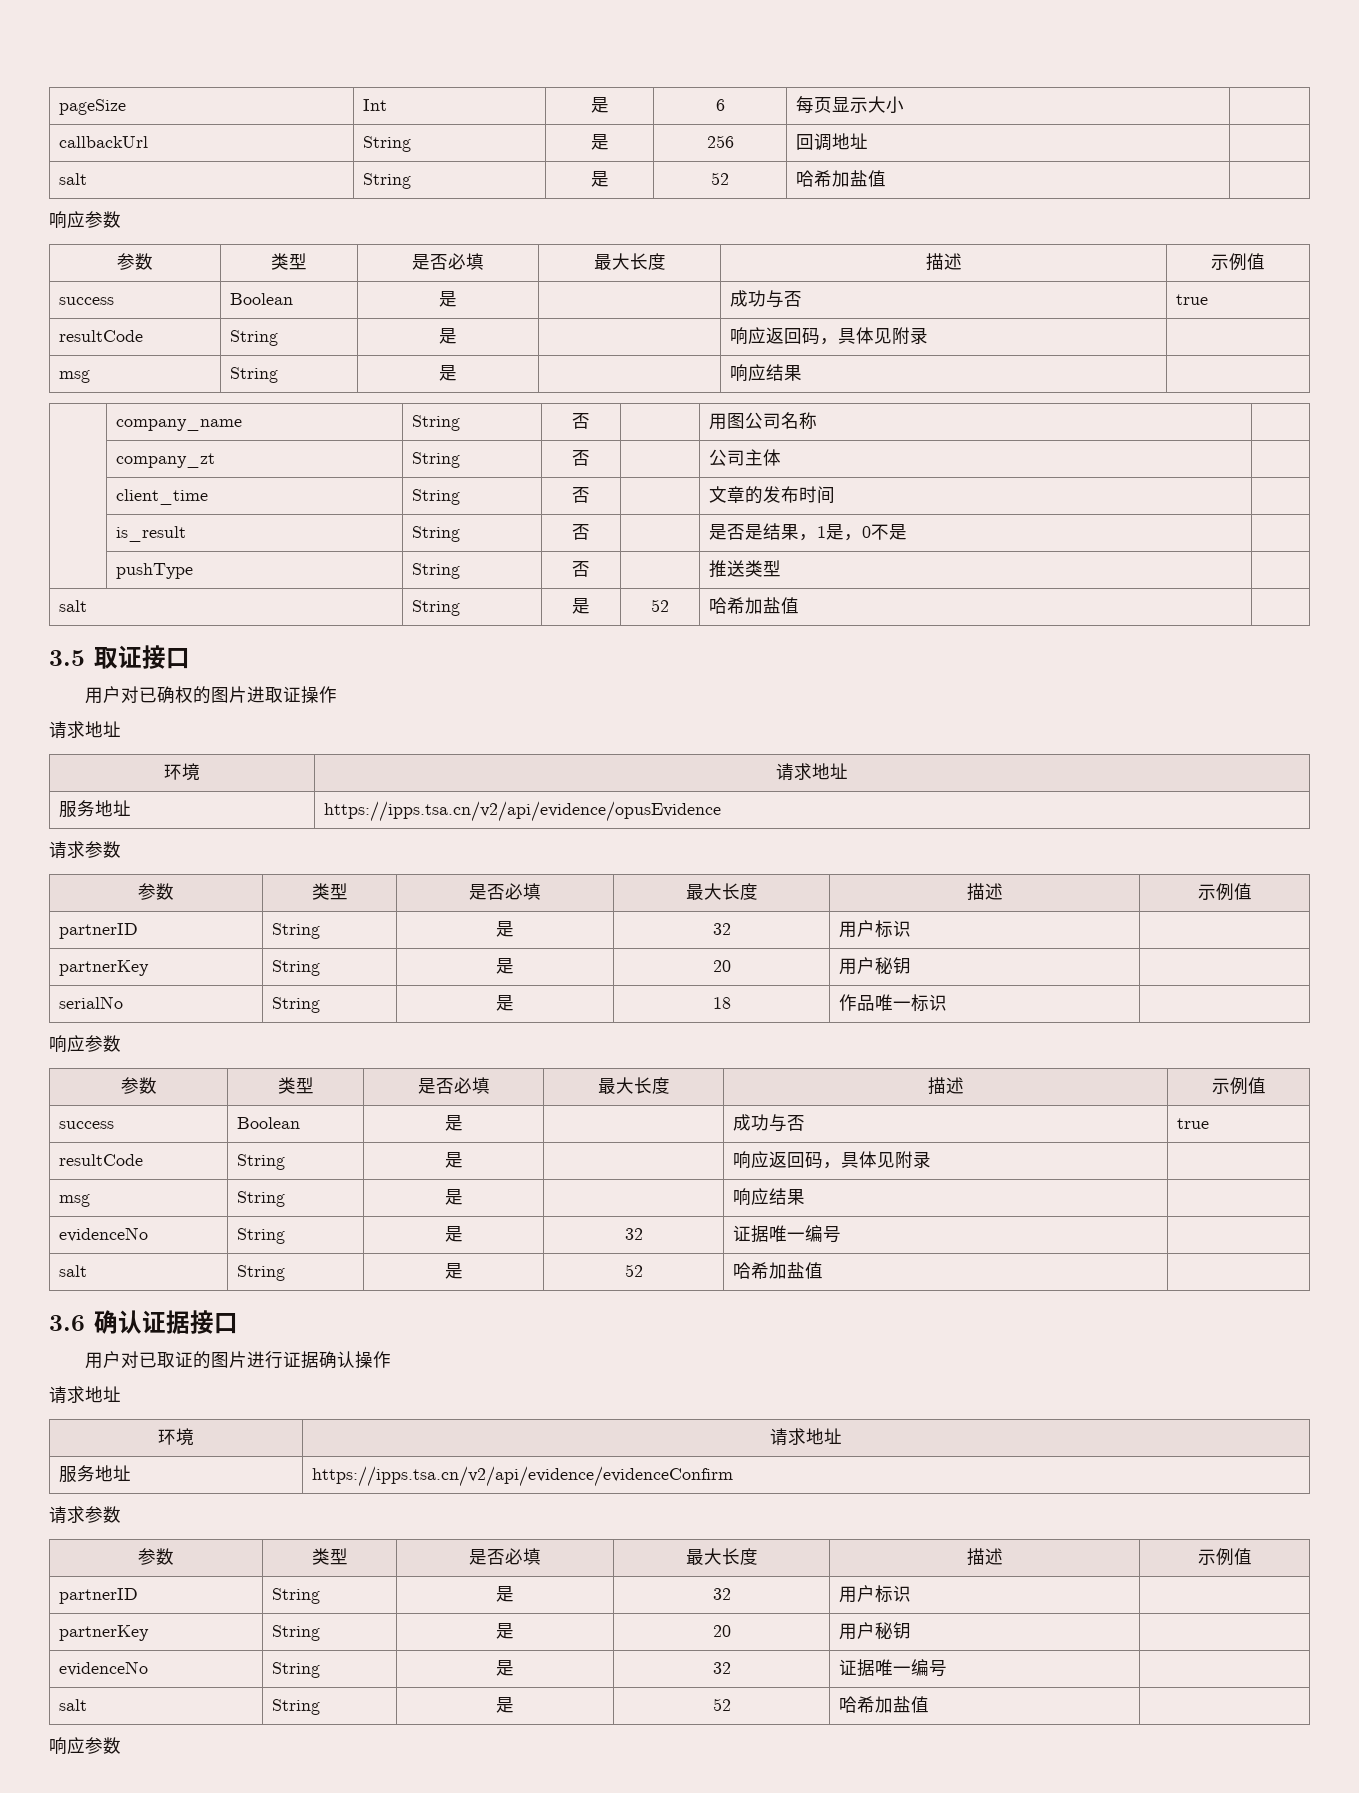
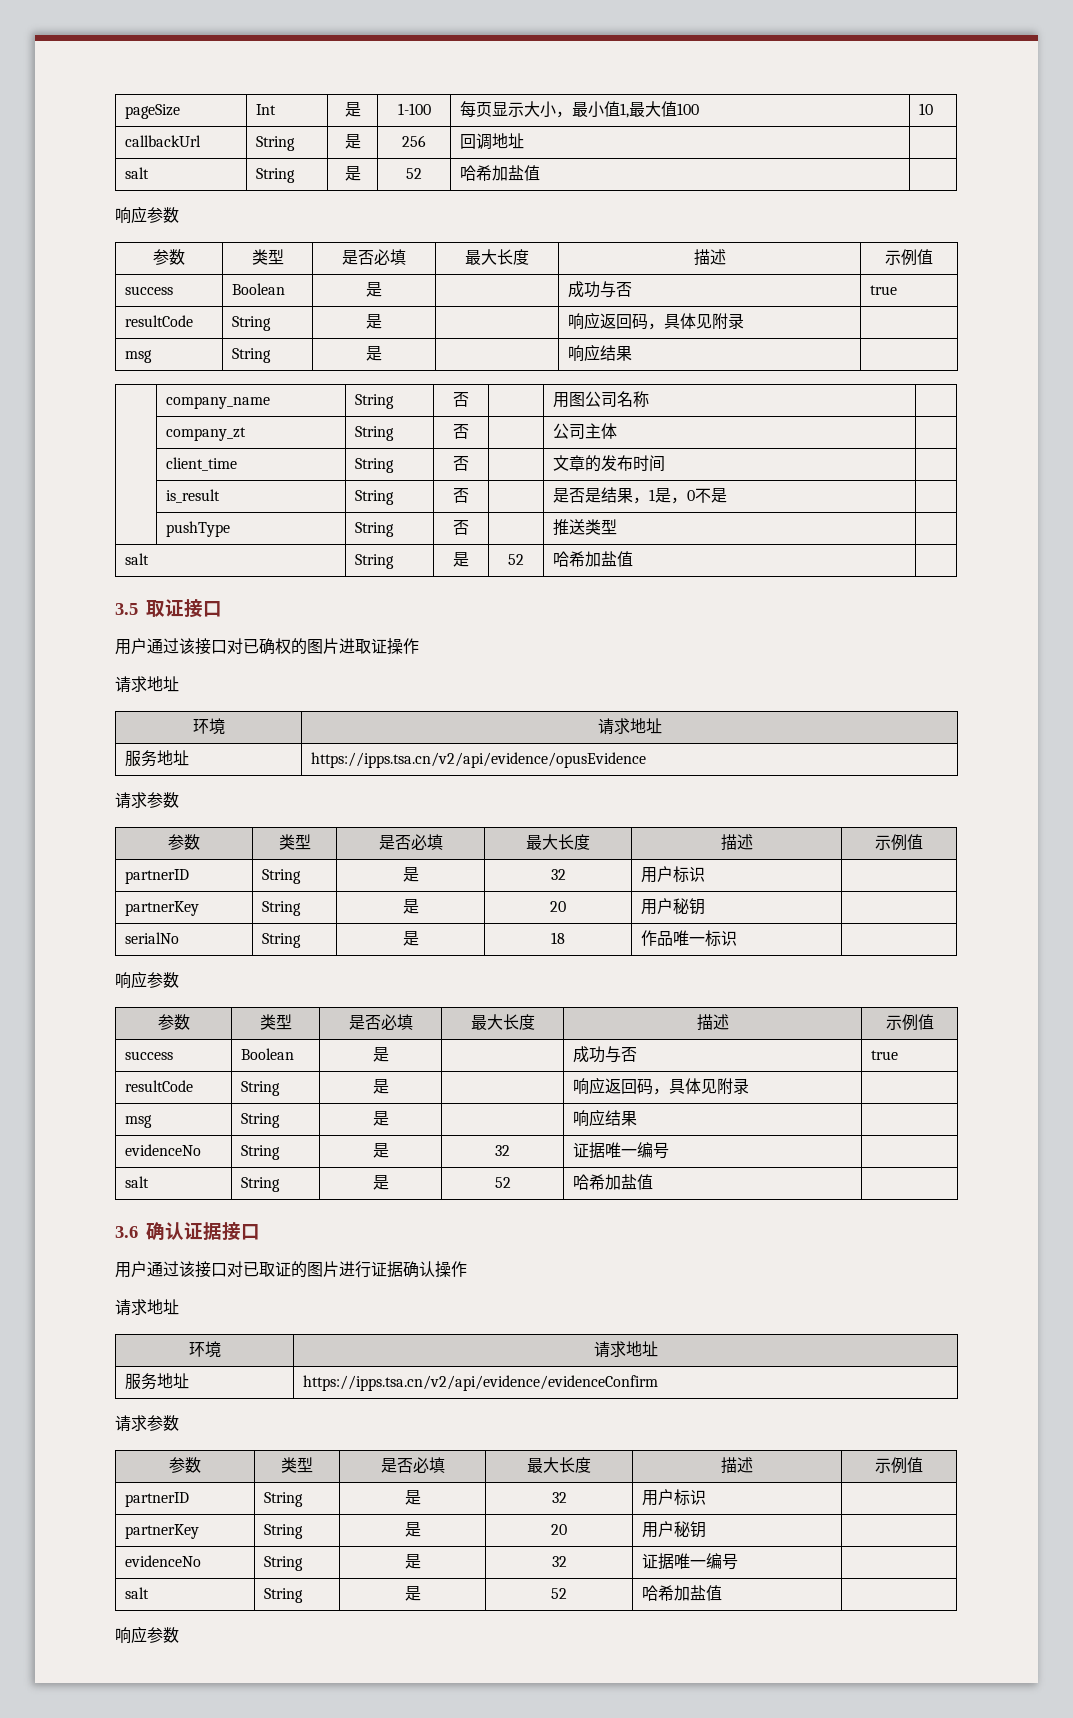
[715,99,725,111] 6 -> [397,103,431,115] 1-100
(905, 105) | -> [555,101,699,118] [918,103,933,115] ，最小值1,最大值100 | 10
(122, 694) none -> [147,638,227,655] 通过该接口
(122, 1359) none -> [147,1261,227,1278] 通过该接口

